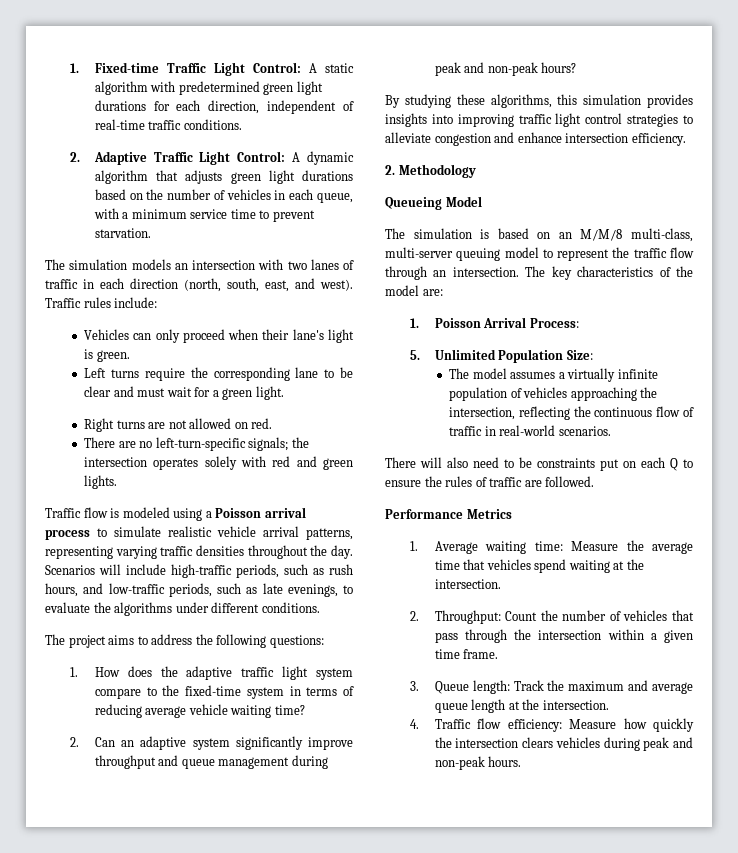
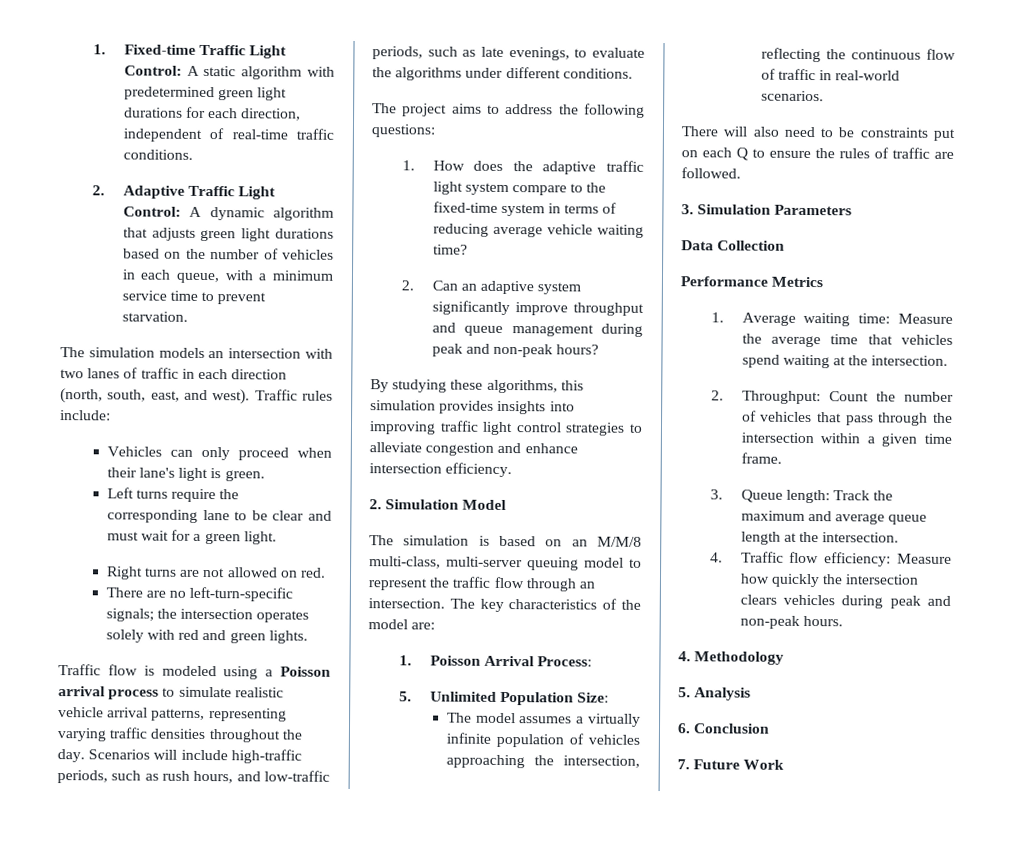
[398,164,476,178] [385,197,442,210] Methodology // Queueing -> [385,499,460,510] Simulation
(595, 481) none -> [681,204,853,216] [681,240,786,251] // 3. Simulation Parameters // Data Collection
(522, 761) none -> [678,651,785,665] [678,687,752,701] [677,723,771,734] [677,759,785,770] // 4. Methodology // 5. Analysis // 6. Conclusion // 7. Future Work

